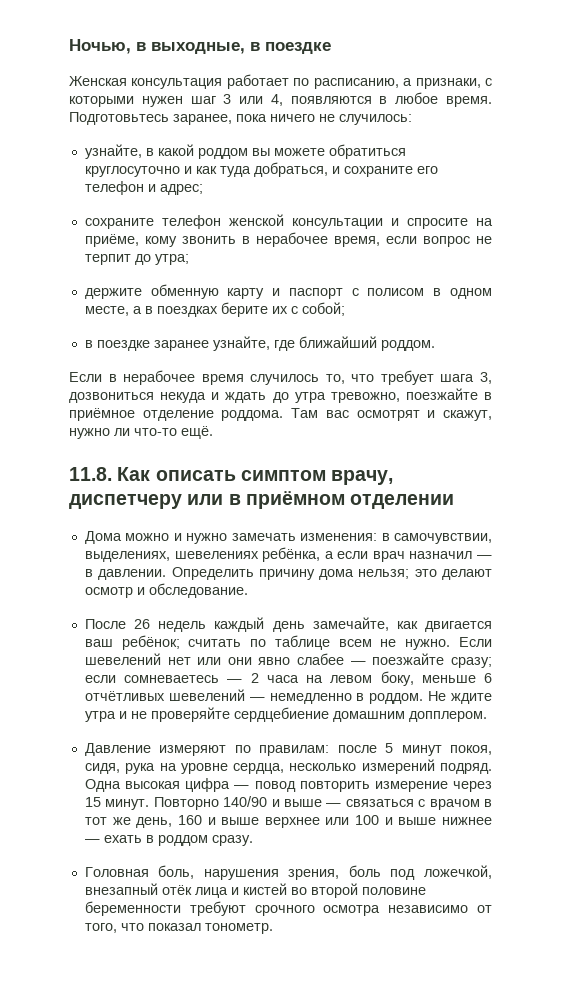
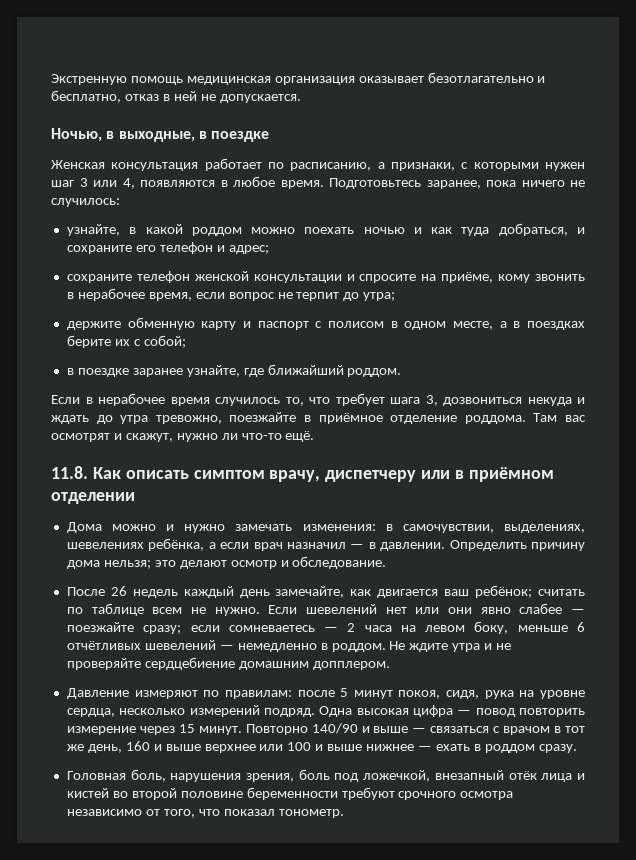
(69, 46) none -> [51,72,546,85] [51,90,301,103] Экстренную помощь медицинская организация оказывает безотлагательно и бесплатно, отказ в ней не допускается. //
[251,144,406,159] [84,166,180,177] вы можете обратиться круглосуточно -> [251,227,405,234] можно поехать ночью

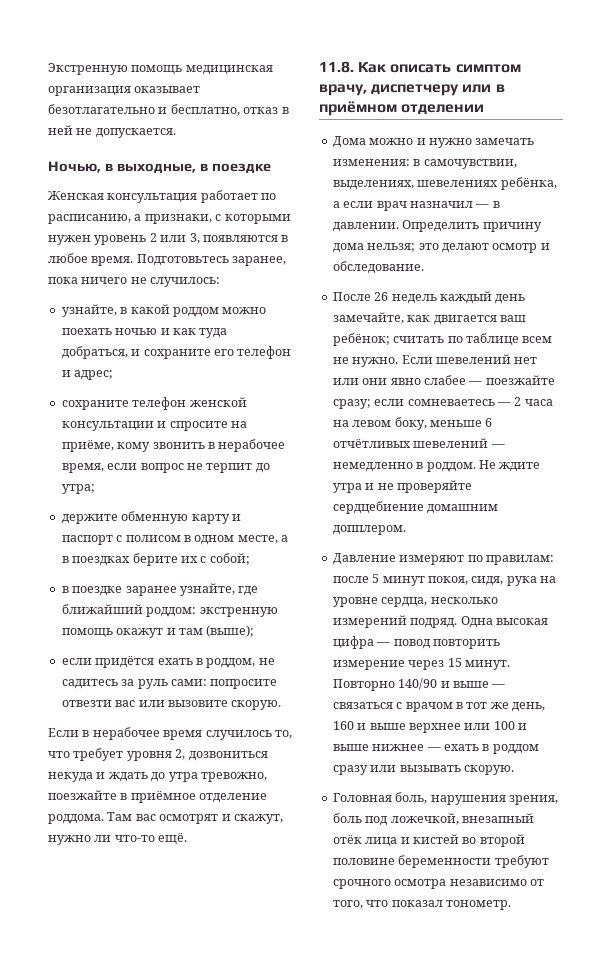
[51,178,135,189] шаг 3 или 4, -> [94,233,200,245] уровень 2 или 3,
[347,368,402,377] роддом. -> [146,607,278,617] [61,625,255,638] [61,656,275,668] [61,679,278,689] [61,700,282,710] роддом: экстренную помощь окажут и там (выше); // если придётся ехать в роддом, не садитесь за руль сами: попросите отвезти вас или вызовите скорую.
[390,395,438,406] шага 3, -> [126,749,186,761] уровня 2,
[538,744,577,753] сразу. -> [332,765,514,775] сразу или вызывать скорую.

